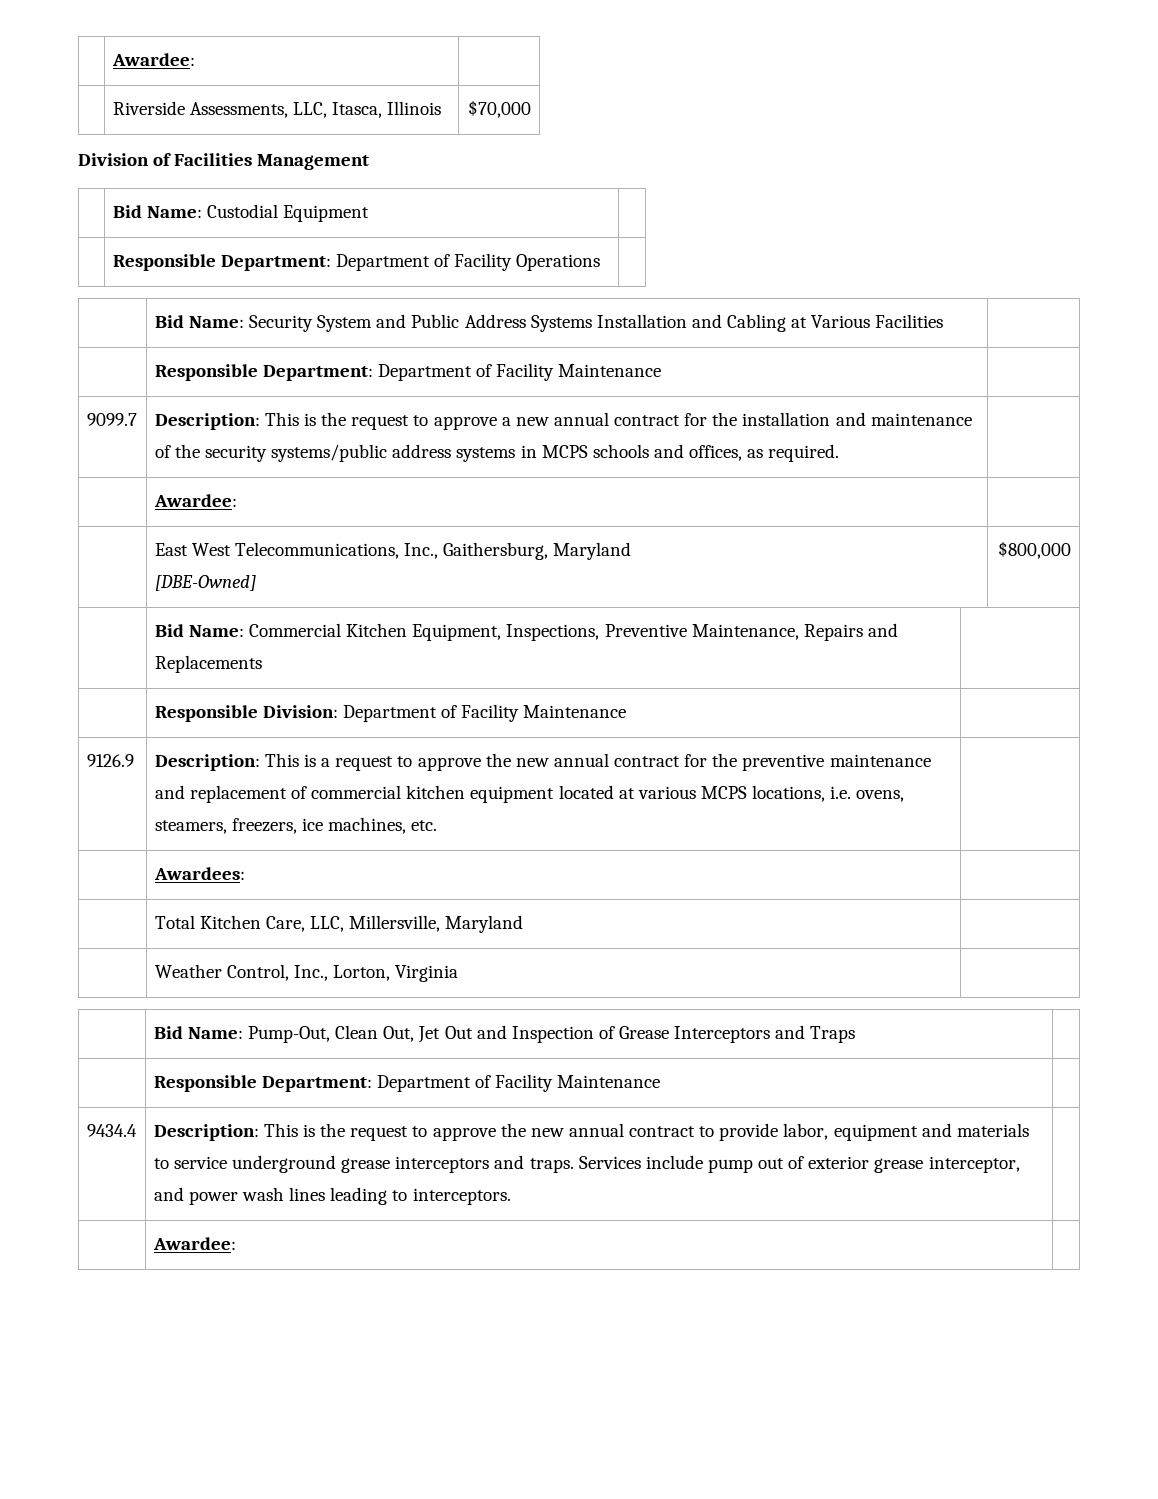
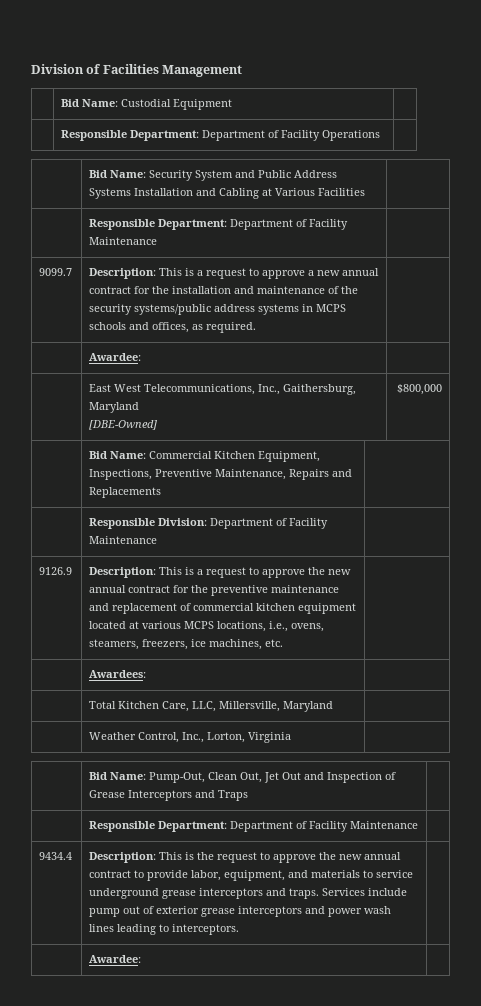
[111,53,195,66] [112,101,442,118] [468,100,532,118] | Awardee: | // | Riverside Assessments, LLC, Itasca, Illinois | $70,000 // -> (31, 69) none
[321,412,347,426] the -> [197,270,204,276] a
[830,786,852,799] i.e. -> [269,621,289,632] i.e.,
[833,1124,918,1141] equipment -> [224,870,286,881] equipment,
[928,1156,1020,1173] interceptor, -> [238,906,303,917] interceptors

